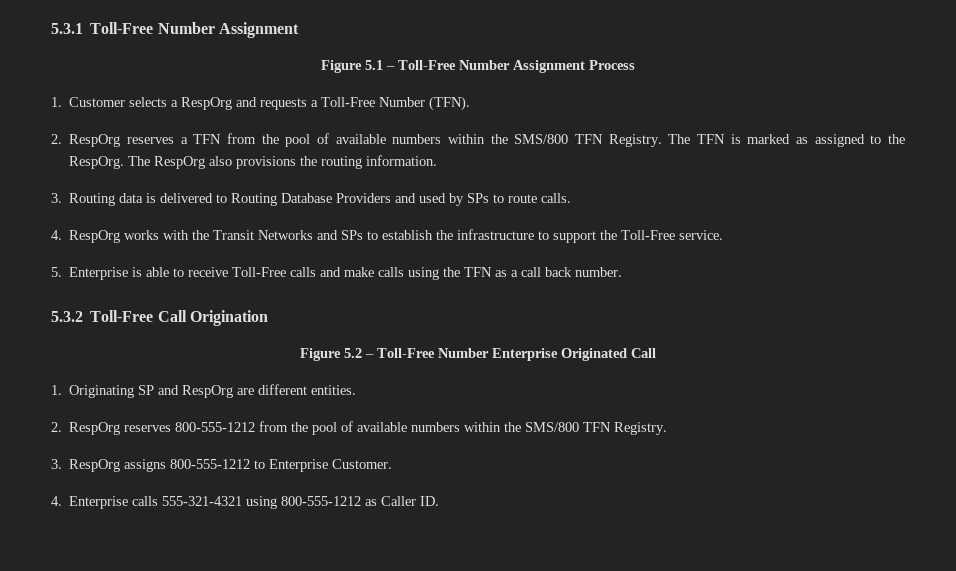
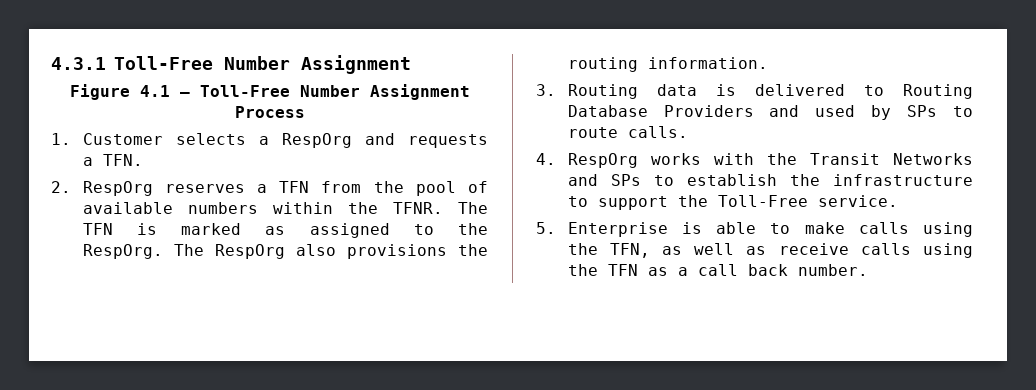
[51,23,83,34] 5.3.1 -> [51,57,106,70] 4.3.1
[365,60,383,70] 5.1 -> [139,85,170,97] 4.1
[321,96,471,111] Toll-Free Number (TFN). -> [102,154,143,166] TFN.
[514,134,662,147] SMS/800 TFN Registry. -> [392,202,443,214] TFNR.
[188,267,375,277] receive Toll-Free calls and make -> [804,222,973,237] [567,243,849,258] make calls using the TFN, as well as receive
[51,310,268,326] [300,348,656,361] [51,384,357,398] [51,421,668,435] [51,459,393,472] [51,496,440,509] // 5.3.2 Toll-Free Call Origination // Figure 5.2 – Toll-Free Number Enterprise Originated Call // 1. Originating SP and RespOrg are different entities. // 2. RespOrg reserves 800-555-1212 from the pool of available numbers within the SMS/800 TFN Registry. // 3. RespOrg assigns 800-555-1212 to Enterprise Customer. // 4. Enterprise calls 555-321-4321 using 800-555-1212 as Caller ID. -> (868, 270) none

